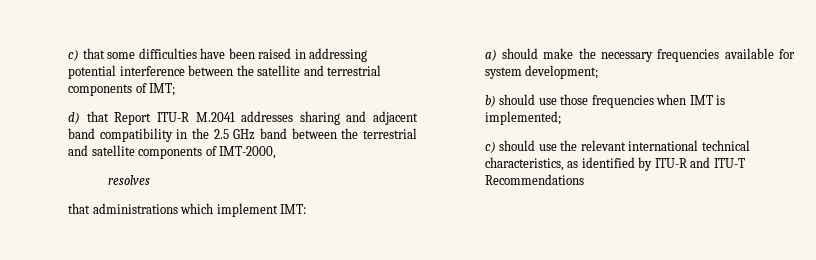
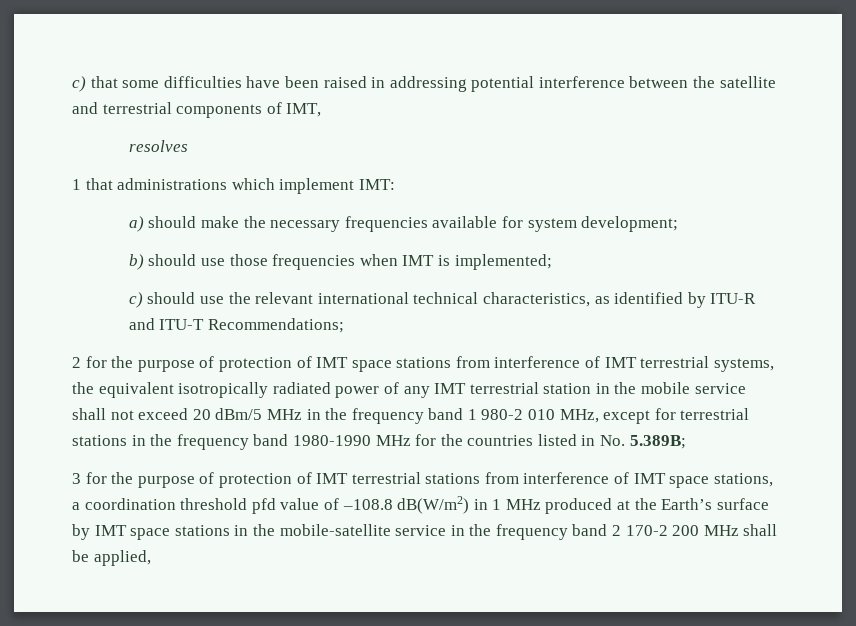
[149,83,176,96] [68,111,418,125] [68,128,417,142] [68,145,277,159] IMT; // d) that Report ITU-R M.2041 addresses sharing and adjacent band compatibility in the 2.5 GHz band between the terrestrial and satellite components of IMT-2000, -> [286,103,322,117] IMT,
(150, 180) none -> [72,179,81,190] 1
[484,174,584,185] Recommendations -> [207,318,344,333] [72,356,774,372] [72,382,746,398] [72,408,750,424] [72,434,686,450] [72,472,773,488] [72,496,769,514] [72,524,778,540] [72,550,151,566] Recommendations; // 2 for the purpose of protection of IMT space stations from interference of IMT terrestrial systems, the equivalent isotropically radiated power of any IMT terrestrial station in the mobile service shall not exceed 20 dBm/5 MHz in the frequency band 1 980-2 010 MHz, except for terrestrial stations in the frequency band 1980-1990 MHz for the countries listed in No. 5.389B; // 3 for the purpose of protection of IMT terrestrial stations from interference of IMT space stations, a coordination threshold pfd value of –108.8 dB(W/m2) in 1 MHz produced at the Earth’s surface by IMT space stations in the mobile-satellite service in the frequency band 2 170-2 200 MHz shall be applied,

